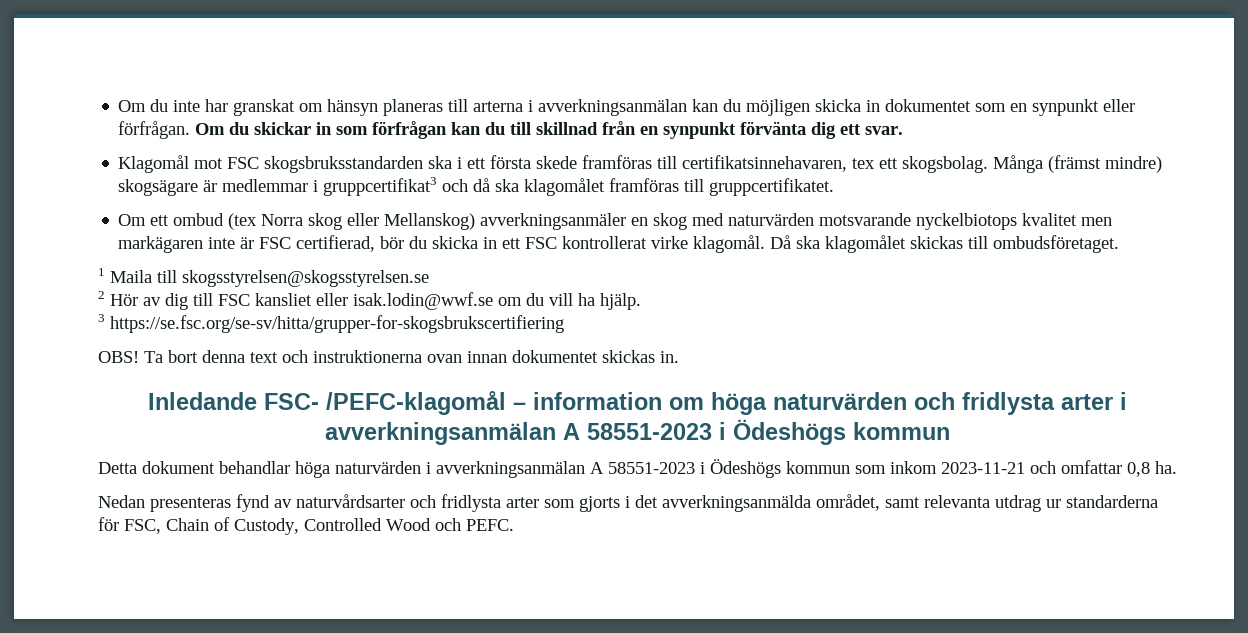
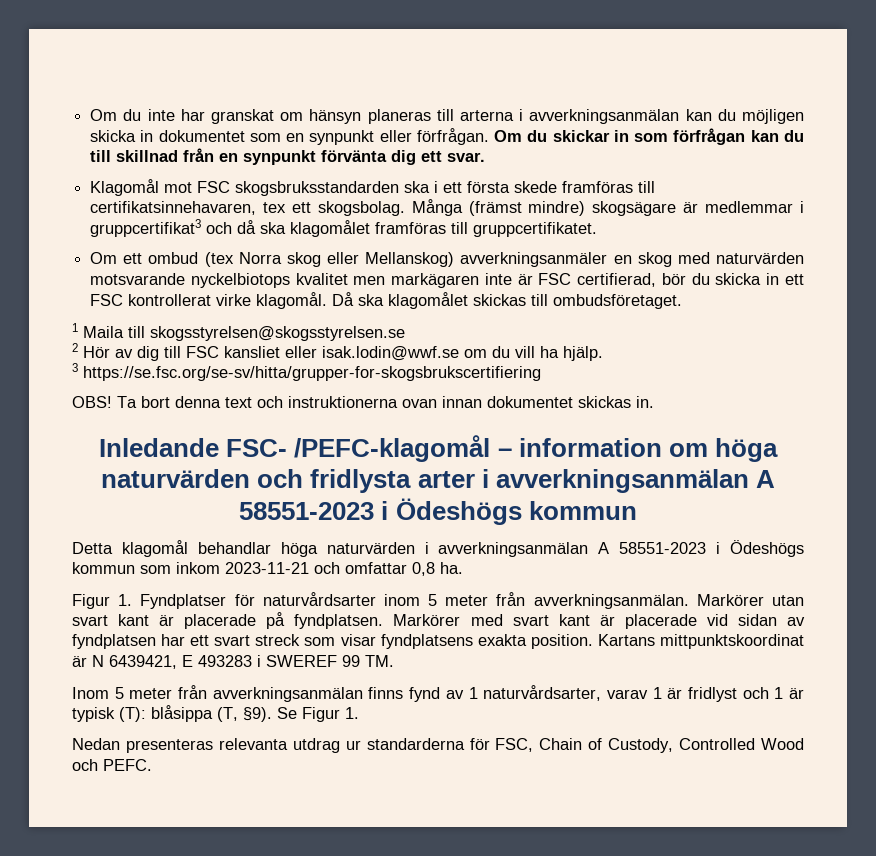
[142,461,215,474] dokument -> [121,540,188,557] klagomål
[98,494,920,512] Nedan presenteras fynd av naturvårdsarter och fridlysta arter som gjorts i det avverkningsanmälda området, samt -> [72,592,804,609] [72,612,805,629] [72,634,804,649] [72,655,394,669] [72,685,804,702] [72,705,359,722] [72,738,213,753] Figur 1. Fyndplatser för naturvårdsarter inom 5 meter från avverkningsanmälan. Markörer utan svart kant är placerade på fyndplatsen. Markörer med svart kant är placerade vid sidan av fyndplatsen har ett svart streck som visar fyndplatsens exakta position. Kartans mittpunktskoordinat är N 6439421, E 493283 i SWEREF 99 TM. // Inom 5 meter från avverkningsanmälan finns fynd av 1 naturvårdsarter, varav 1 är fridlyst och 1 är typisk (T): blåsippa (T, §9). Se Figur 1. // Nedan presenteras

